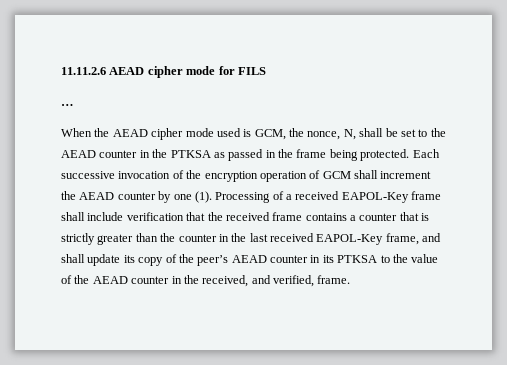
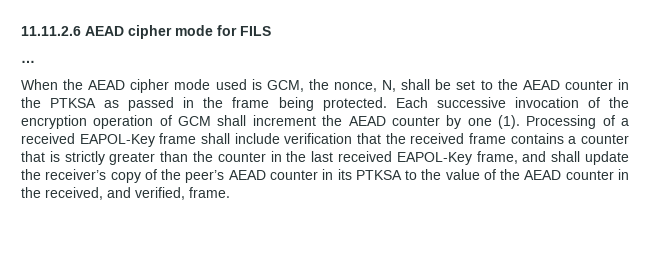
[123,255,135,263] its -> [21,169,107,180] the receiver’s

